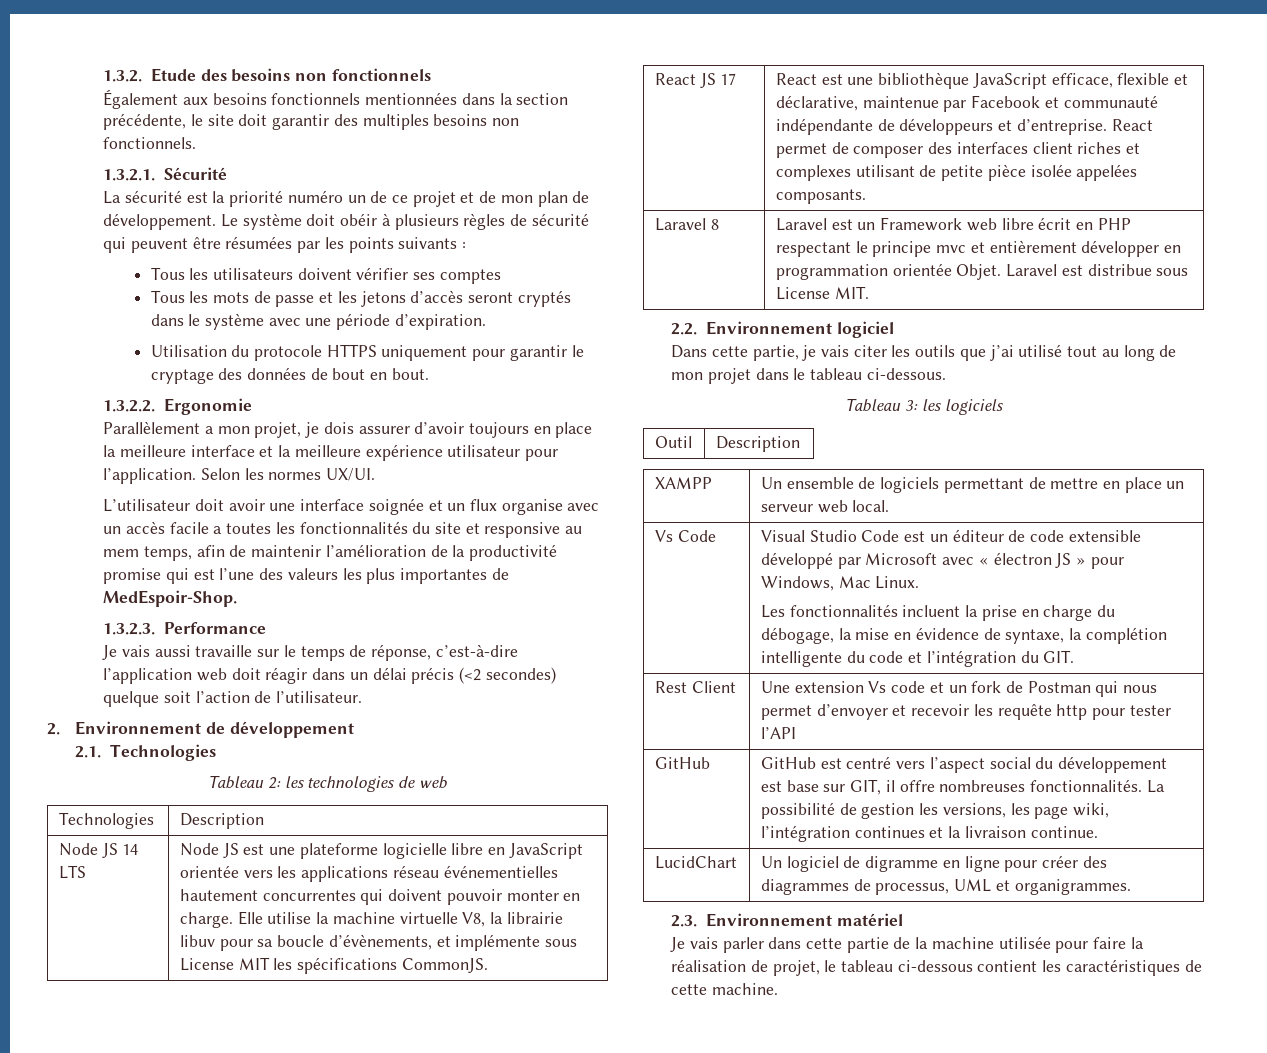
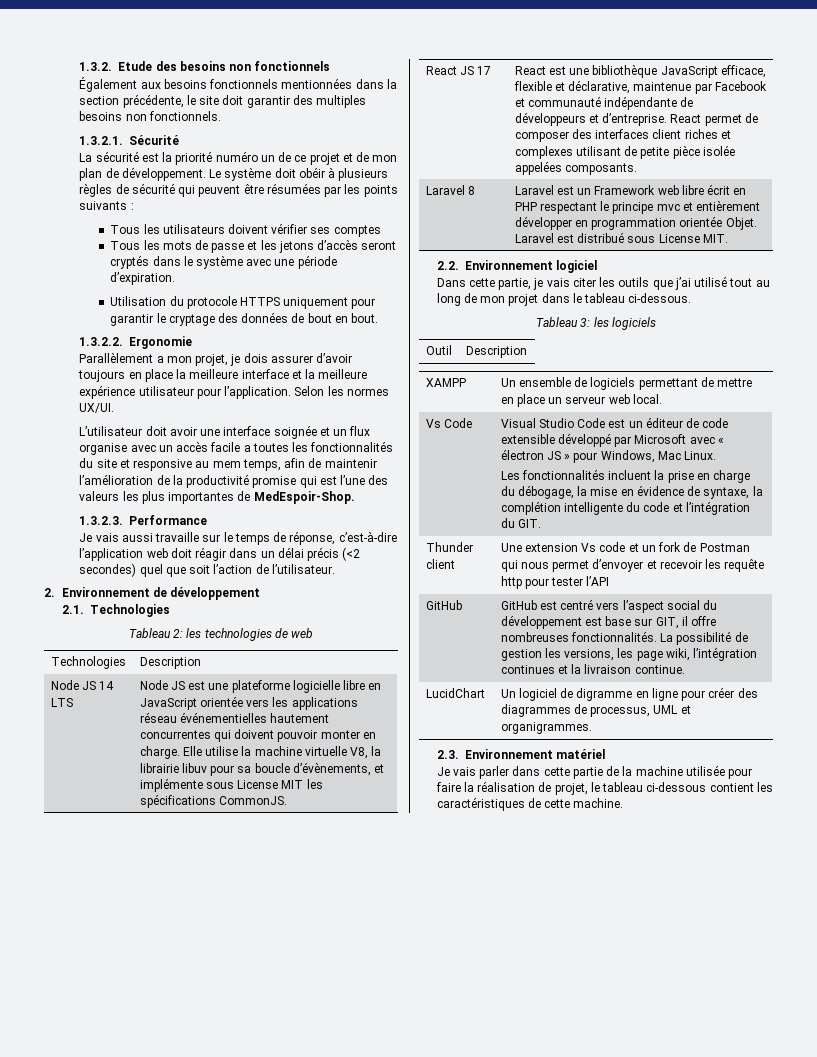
[103,691,160,707] quelque -> [139,564,186,577] quel que
[1087,264,1152,276] distribue -> [577,232,625,243] distribué
[654,681,736,693] Rest Client -> [425,542,473,552] [425,559,455,569] Thunder client

